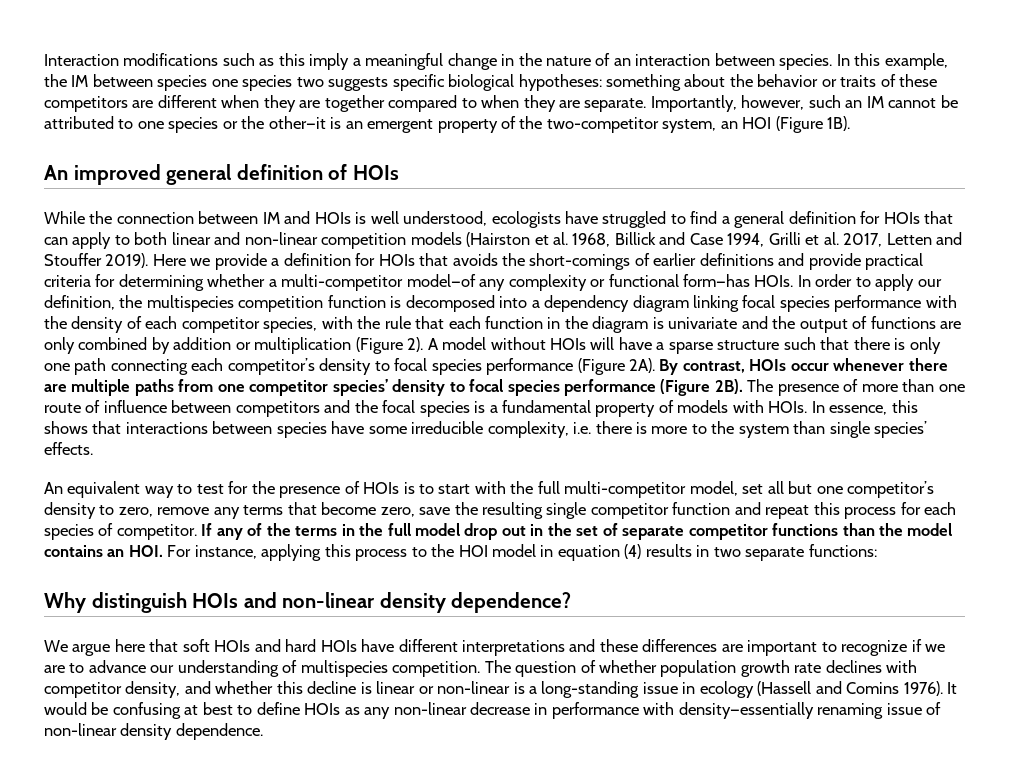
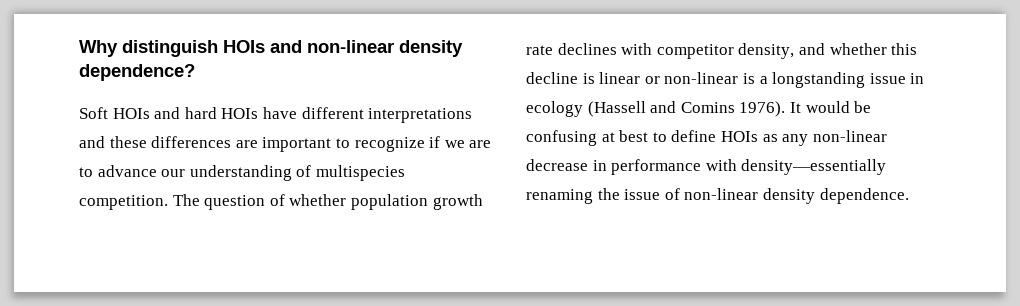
[44,53,948,70] [44,74,938,91] [44,95,958,112] [44,116,851,133] [44,164,399,185] [44,211,954,228] [44,232,963,249] [44,253,924,270] [44,274,942,291] [44,295,957,312] [44,316,962,333] [44,337,941,354] [44,358,948,375] [44,379,965,396] [44,400,918,417] [44,421,928,438] [44,442,93,455] [44,481,935,498] [44,502,957,519] [44,523,953,540] [44,544,877,561] Interaction modifications such as this imply a meaningful change in the nature of an interaction between species. In this example, the IM between species one species two suggests specific biological hypotheses: something about the behavior or traits of these competitors are different when they are together compared to when they are separate. Importantly, however, such an IM cannot be attributed to one species or the other—it is an emergent property of the two-competitor system, an HOI (Figure 1B). // An improved general definition of HOIs // While the connection between IM and HOIs is well understood, ecologists have struggled to find a general definition for HOIs that can apply to both linear and non-linear competition models (Hairston et al. 1968, Billick and Case 1994, Grilli et al. 2017, Letten and Stouffer 2019). Here we provide a definition for HOIs that avoids the short-comings of earlier definitions and provide practical criteria for determining whether a multi-competitor model—of any complexity or functional form—has HOIs. In order to apply our definition, the multispecies competition function is decomposed into a dependency diagram linking focal species performance with the density of each competitor species, with the rule that each function in the diagram is univariate and the output of functions are only combined by addition or multiplication (Figure 2). A model without HOIs will have a sparse structure such that there is only one path connecting each competitor’s density to focal species performance (Figure 2A). By contrast, HOIs occur whenever there are multiple paths from one competitor species’ density to focal species performance (Figure 2B). The presence of more than one route of influence between competitors and the focal species is a fundamental property of models with HOIs. In essence, this shows that interactions between species have some irreducible complexity, i.e. there is more to the system than single species’ effects. // An equivalent way to test for the presence of HOIs is to start with the full multi-competitor model, set all but one competitor’s density to zero, remove any terms that become zero, save the resulting single competitor function and repeat this process for each species of competitor. If any of the terms in the full model drop out in the set of separate competitor functions than the model contains an HOI. For instance, applying this process to the HOI model in equation (4) results in two separate functions: // -> (79, 48) none
[44,639,210,656] We argue here that soft -> [79,107,108,119] Soft
[541,681,640,698] long-standing -> [772,72,866,88] longstanding
(884, 711) none -> [597,188,620,200] the

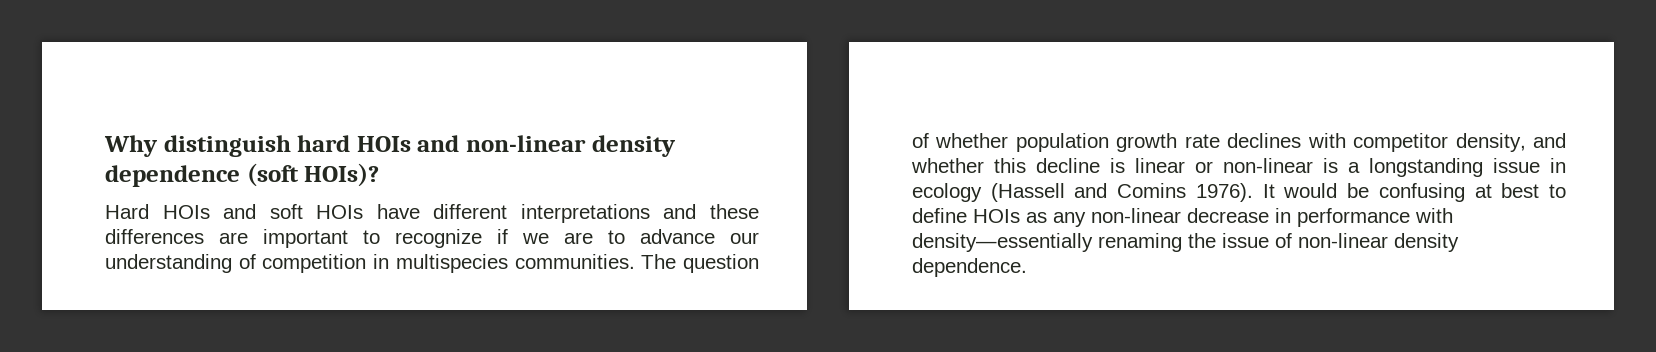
(218, 48) none -> [297,135,351,152] hard
[79,64,195,81] [79,107,217,119] dependence? // Soft HOIs and hard -> [105,163,380,187] [105,204,303,219] dependence (soft HOIs)? // Hard HOIs and soft
[315,165,405,181] [79,195,168,210] multispecies competition. -> [262,254,635,273] competition in multispecies communities.

